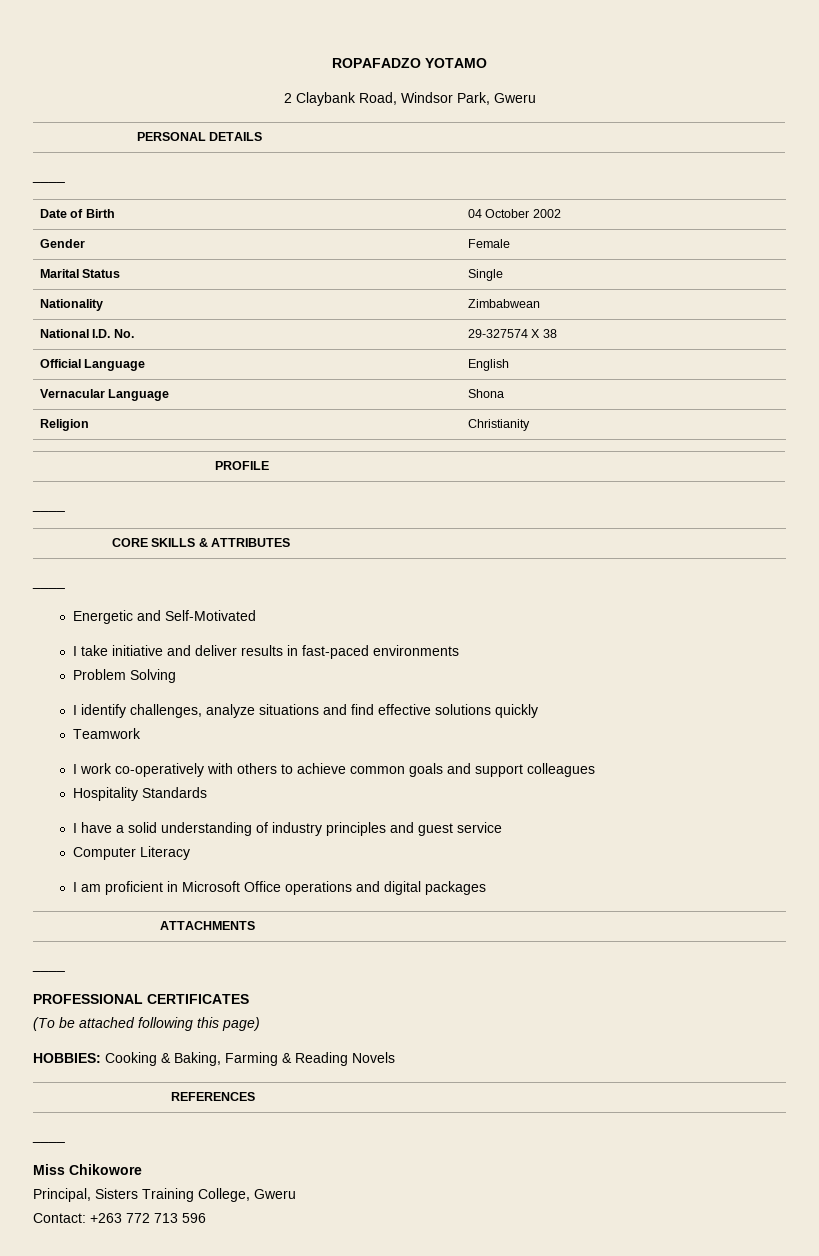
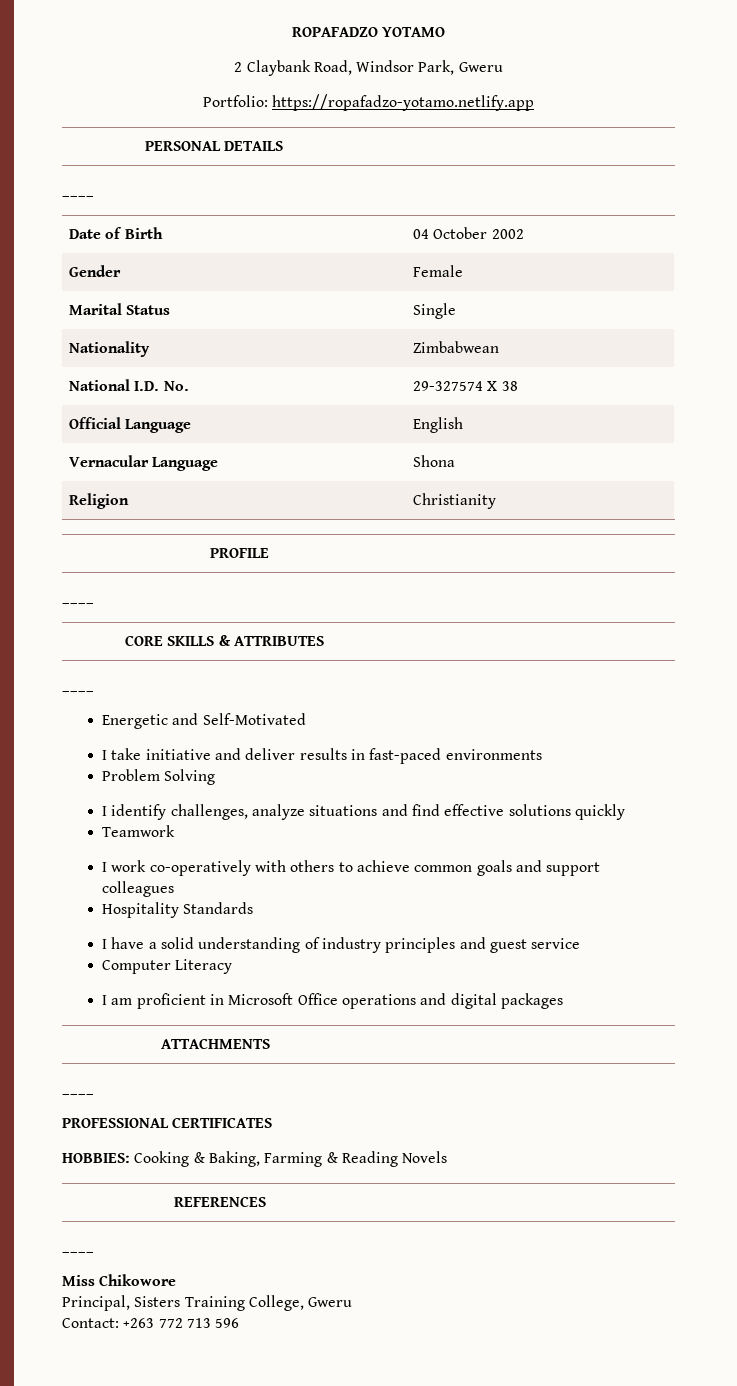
(536, 98) none -> [202,94,535,111] // Portfolio: https://ropafadzo-yotamo.netlify.app
[33,1017,260,1031] // (To be attached following this page) -> (273, 1122) none

